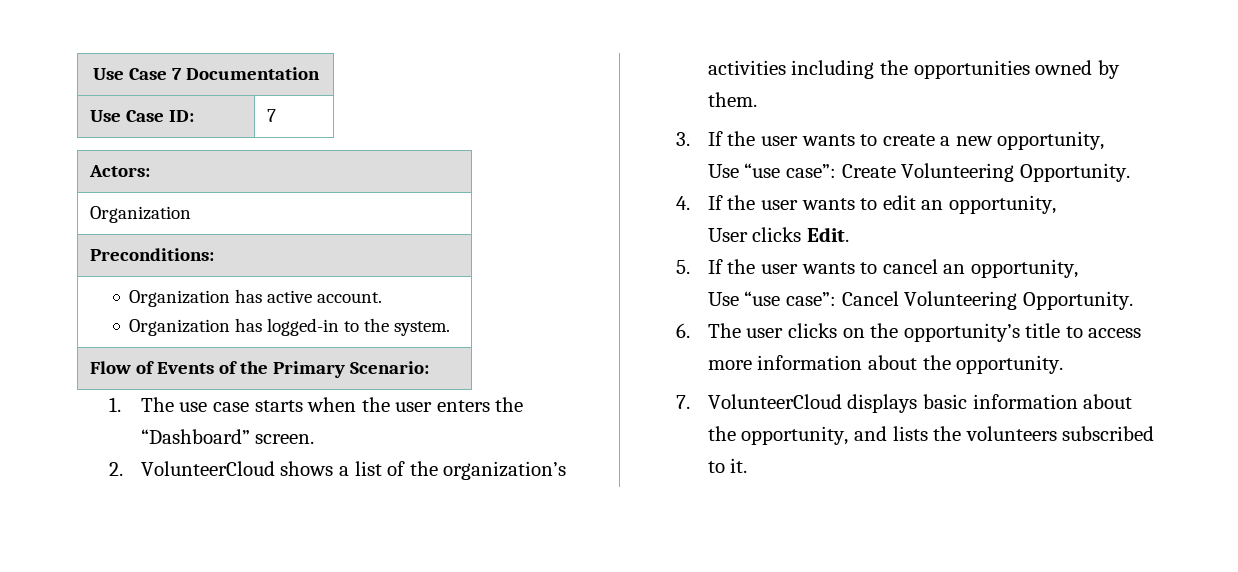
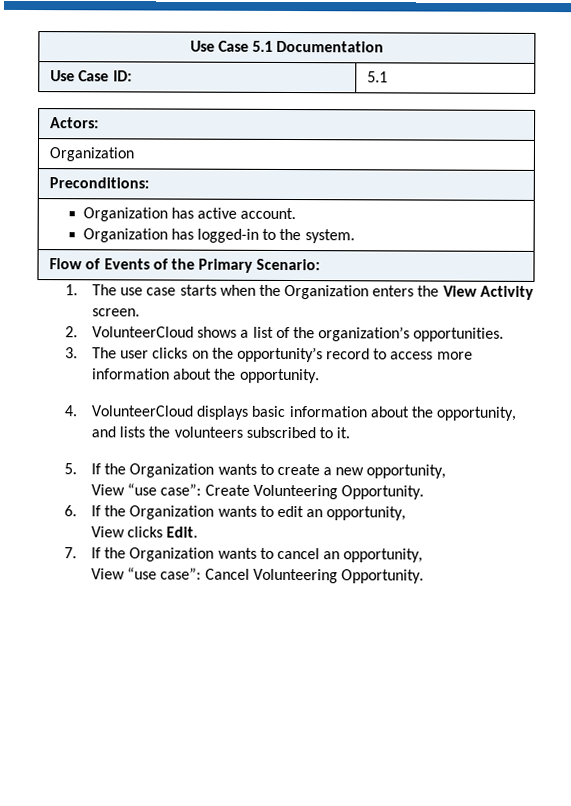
[92,68,182,80] Use Case 7 -> [189,40,274,52] Use Case 5.1
[266,109,276,122] 7 -> [367,71,389,83] 5.1
[395,402,433,412] user -> [284,284,370,300] Organization
[140,429,250,444] “Dashboard” -> [442,285,534,300] View Activity
[707,60,1120,79] [707,92,757,107] [675,131,1105,150] [707,163,1130,182] [675,195,1056,214] [707,227,849,242] [675,259,1078,278] [707,291,1133,310] [675,323,690,338] activities including the opportunities owned by them. // 3. If the user wants to create a new opportunity, // Use “use case”: Create Volunteering Opportunity. // 4. If the user wants to edit an opportunity, // User clicks Edit. // 5. If the user wants to cancel an opportunity, // Use “use case”: Cancel Volunteering Opportunity. // 6. -> [413,327,505,342] [64,347,78,359] opportunities. // 3.
[1025,323,1061,338] title -> [326,348,371,360] record
[675,395,690,409] 7. -> [63,405,77,417] 4.
(748, 465) none -> [63,463,447,479] [90,483,424,500] [63,505,407,521] [90,526,199,538] [63,547,424,563] [90,567,424,584] // 5. If the Organization wants to create a new opportunity, // View “use case”: Create Volunteering Opportunity. // 6. If the Organization wants to edit an opportunity, // View clicks Edit. // 7. If the Organization wants to cancel an opportunity, // View “use case”: Cancel Volunteering Opportunity.

